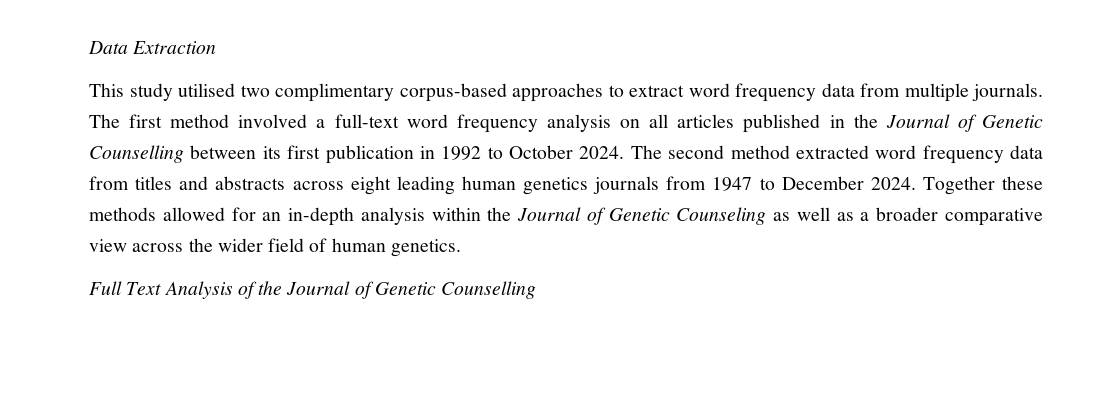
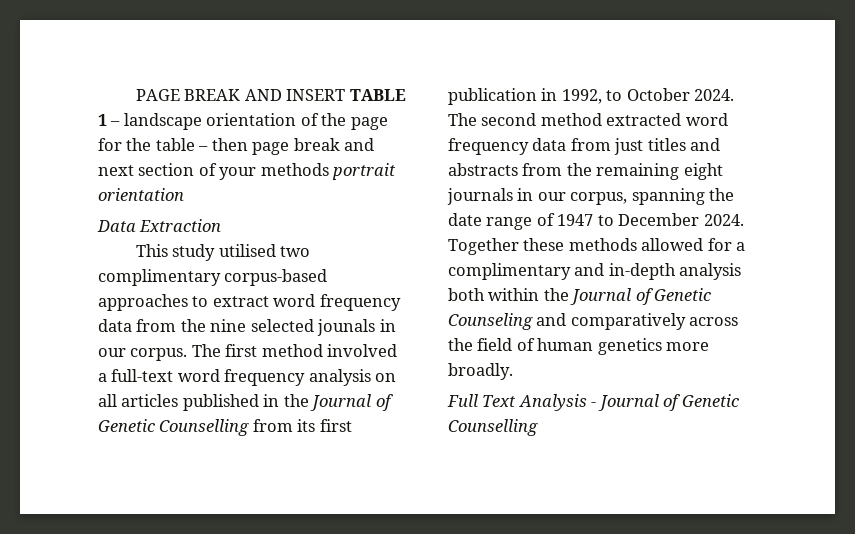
(88, 47) none -> [135,89,406,101] [98,113,388,130] [98,138,375,155] [98,163,397,180] [98,188,184,201] PAGE BREAK AND INSERT TABLE 1 – landscape orientation of the page for the table – then page break and next section of your methods portrait orientation //
[904,83,1043,102] multiple journals. -> [180,319,396,336] [98,348,188,361] the nine selected jounals in our corpus.
[190,145,257,159] between -> [252,419,293,432] from
[441,146,482,160] 1992 -> [561,89,602,104] 1992,
(129, 183) none -> [614,138,644,155] just
[292,176,707,195] across eight leading human genetics journals from -> [522,163,723,180] [447,188,735,205] [448,213,555,230] from the remaining eight journals in our corpus, spanning the date range of
[262,212,282,221] an -> [736,242,746,251] [448,263,605,280] a complimentary and
(425, 216) none -> [448,288,485,301] both
[773,207,1043,226] [89,239,127,252] as well as a broader comparative view -> [536,313,686,330] and comparatively
[217,238,263,252] wider -> (473, 344) none
[390,239,461,257] genetics. -> [597,338,710,355] [448,363,513,380] genetics more broadly.
[237,281,283,299] of the -> [591,402,597,407] -

